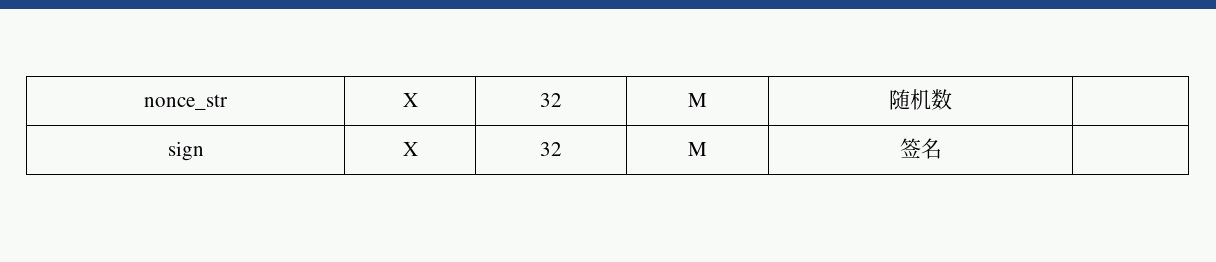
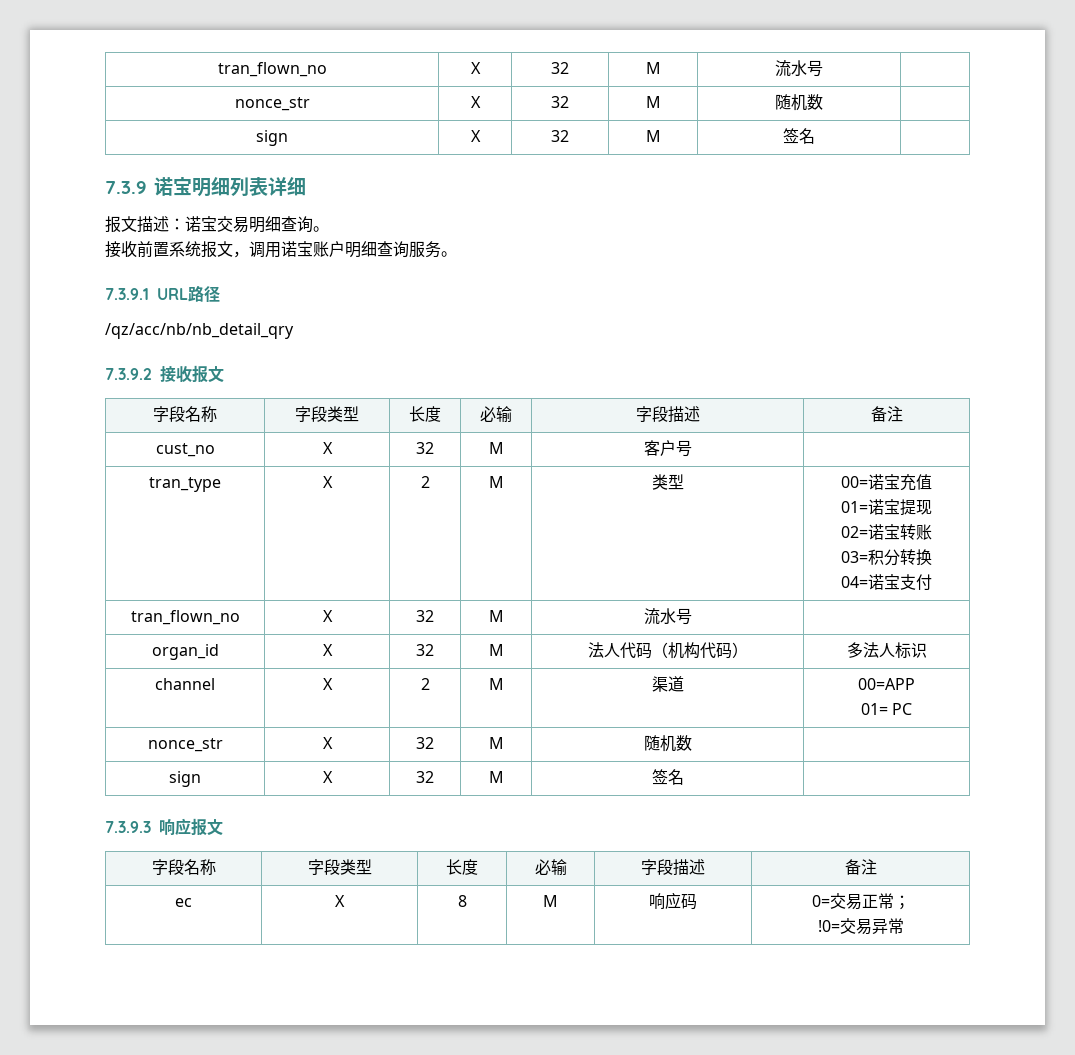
(144, 102) none -> [217,62,327,77] [470,62,481,74] [551,62,569,74] [645,62,661,74] [775,60,823,77] tran_flown_no | X | 32 | M | 流水号 | //
(942, 148) none -> [105,177,306,197] [105,216,329,233] [105,241,457,258] [105,285,220,302] [105,323,294,339] [105,365,224,383] [153,406,217,422] [295,406,359,422] [409,406,441,422] [480,406,512,422] [635,406,700,423] [870,406,903,422] [155,443,215,457] [322,442,333,454] [416,442,434,454] [488,442,504,454] [643,440,692,457] [149,477,221,492] [322,476,333,488] [420,476,430,488] [488,476,504,488] [651,474,684,490] [841,474,932,491] [841,499,932,516] [841,524,932,540] [841,549,932,566] [841,574,932,591] [130,610,240,625] [322,610,333,622] [416,610,434,622] [488,610,504,622] [643,608,692,625] [151,644,219,660] [322,644,333,656] [416,644,434,656] [488,644,504,656] [587,642,748,659] [846,642,927,659] [155,678,215,690] [322,678,333,690] [420,678,430,690] [488,678,504,690] [651,676,684,692] [858,678,915,690] [860,703,913,715] [147,738,223,752] [322,737,333,749] [416,737,434,749] [488,737,504,749] [643,735,692,752] [169,771,201,787] [322,771,333,783] [416,771,434,783] [488,771,504,783] [651,769,684,785] [105,818,223,836] [151,859,216,875] [307,859,372,875] [446,859,478,875] [534,859,567,875] [641,859,705,876] [844,859,877,875] [175,898,192,907] [335,895,345,907] [457,895,467,907] [543,895,558,907] [649,892,697,910] [811,893,910,910] [817,918,904,935] // 7.3.9诺宝明细列表详细 // 报文描述：诺宝交易明细查询。 // 接收前置系统报文，调用诺宝账户明细查询服务。 // 7.3.9.1 URL路径 // /qz/acc/nb/nb_detail_qry // 7.3.9.2接收报文 // 字段名称 | 字段类型 | 长度 | 必输 | 字段描述 | 备注 // cust_no | X | 32 | M | 客户号 | // tran_type | X | 2 | M | 类型 | 00=诺宝充值 // 01=诺宝提现 // 02=诺宝转账 // 03=积分转换 // 04=诺宝支付 // tran_flown_no | X | 32 | M | 流水号 | // organ_id | X | 32 | M | 法人代码（机构代码） | 多法人标识 // channel | X | 2 | M | 渠道 | 00=APP // 01= PC // nonce_str | X | 32 | M | 随机数 | // sign | X | 32 | M | 签名 | // 7.3.9.3响应报文 // 字段名称 | 字段类型 | 长度 | 必输 | 字段描述 | 备注 // ec | X | 8 | M | 响应码 | 0=交易正常； // !0=交易异常

